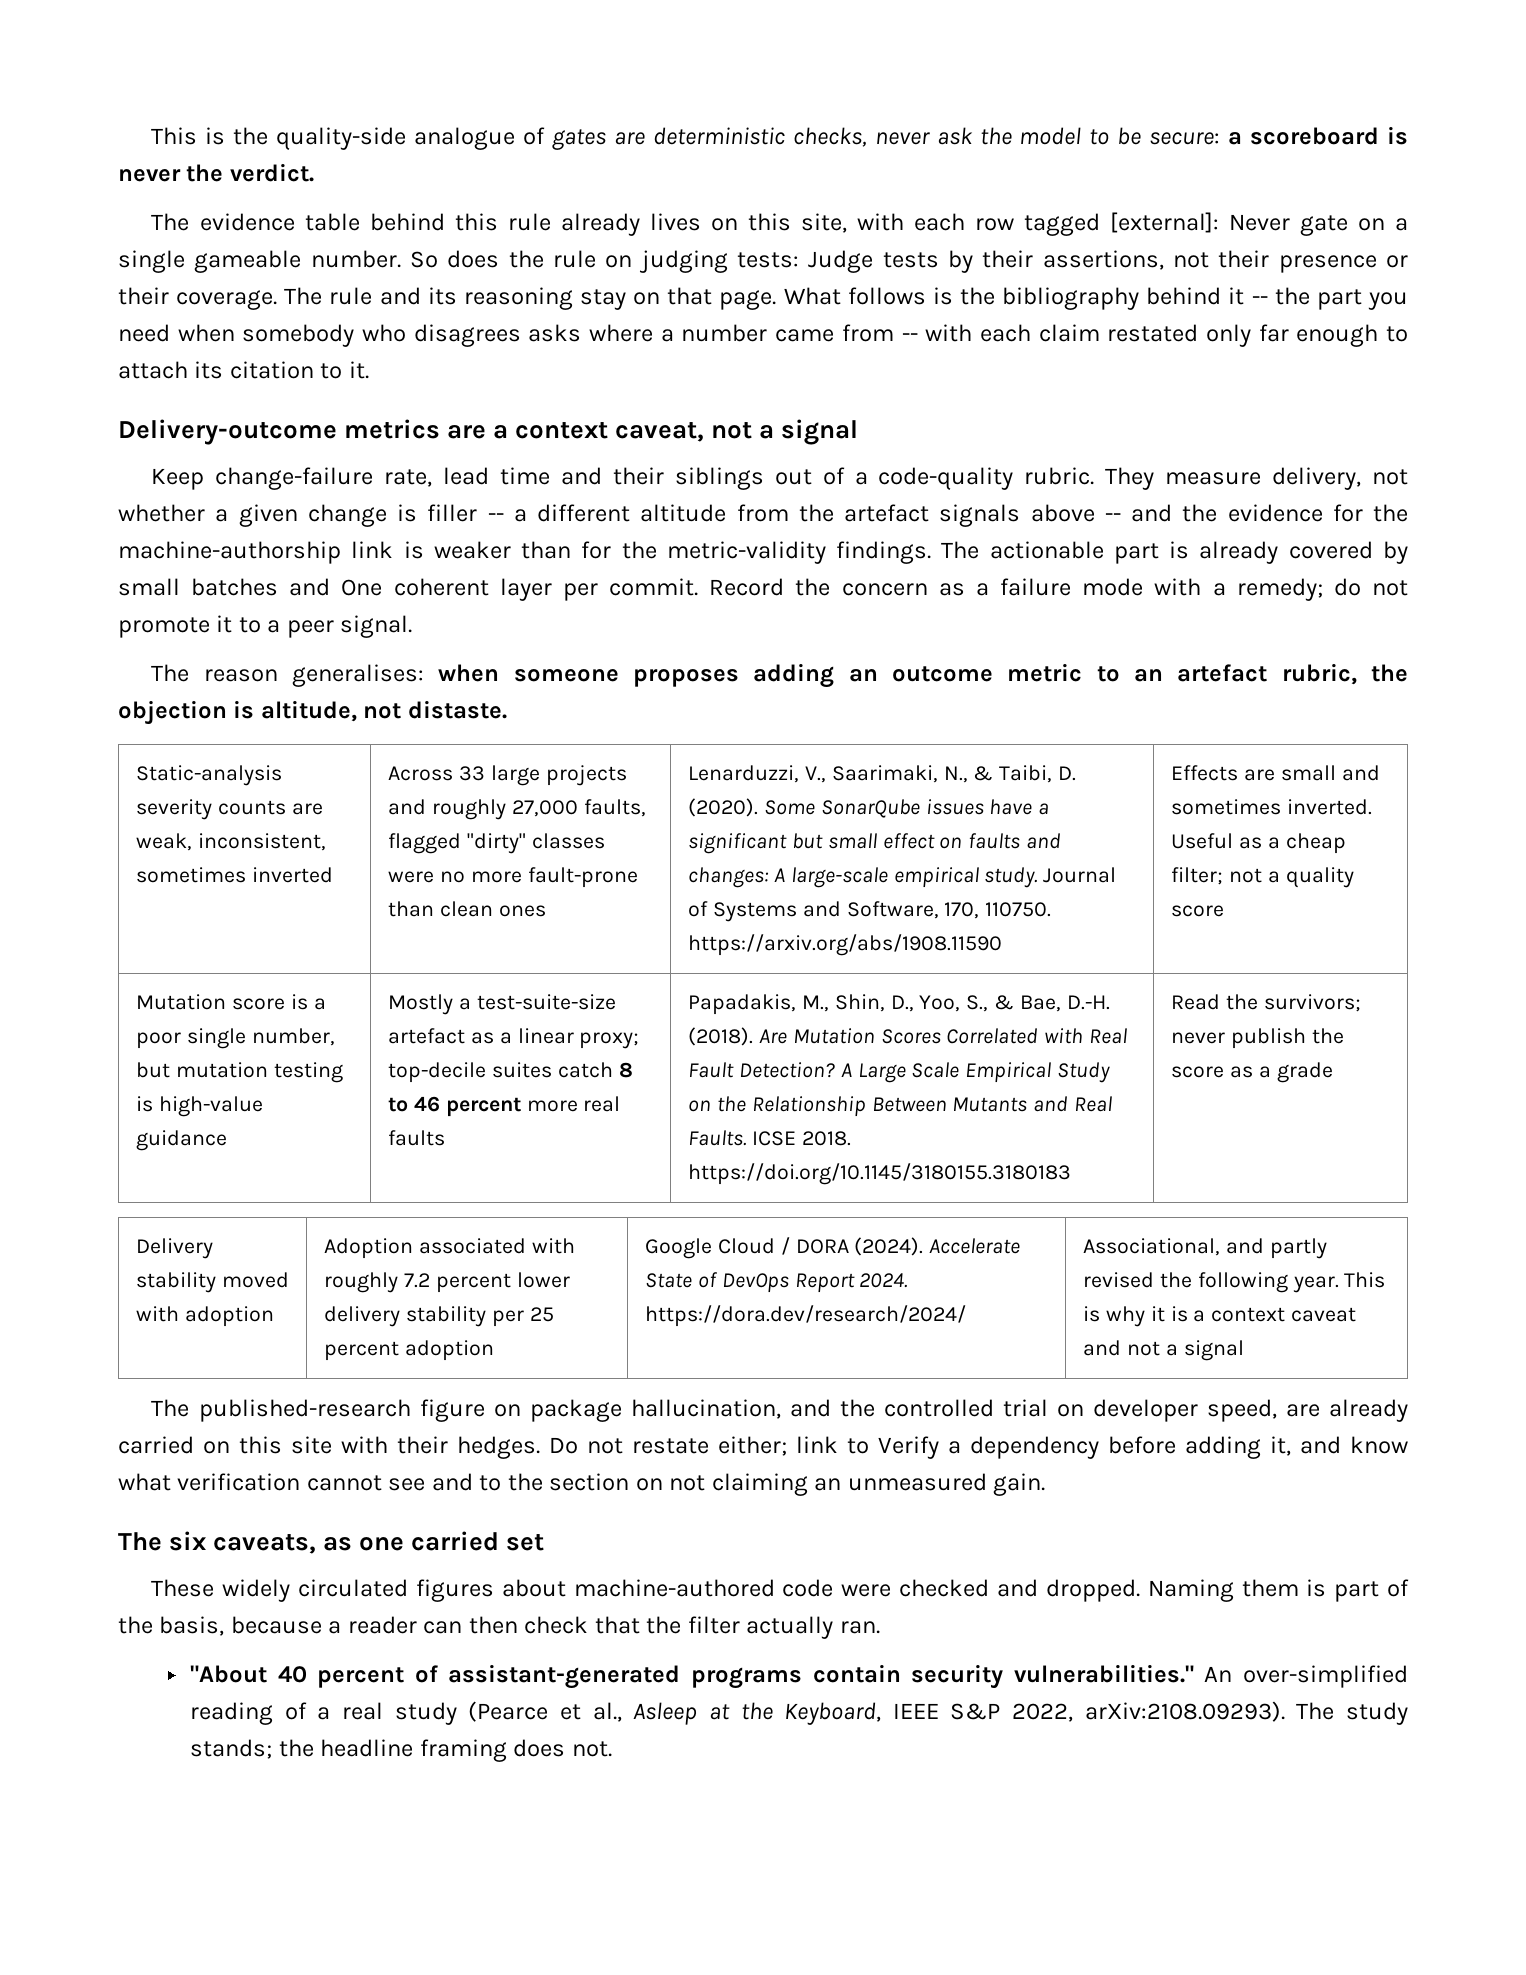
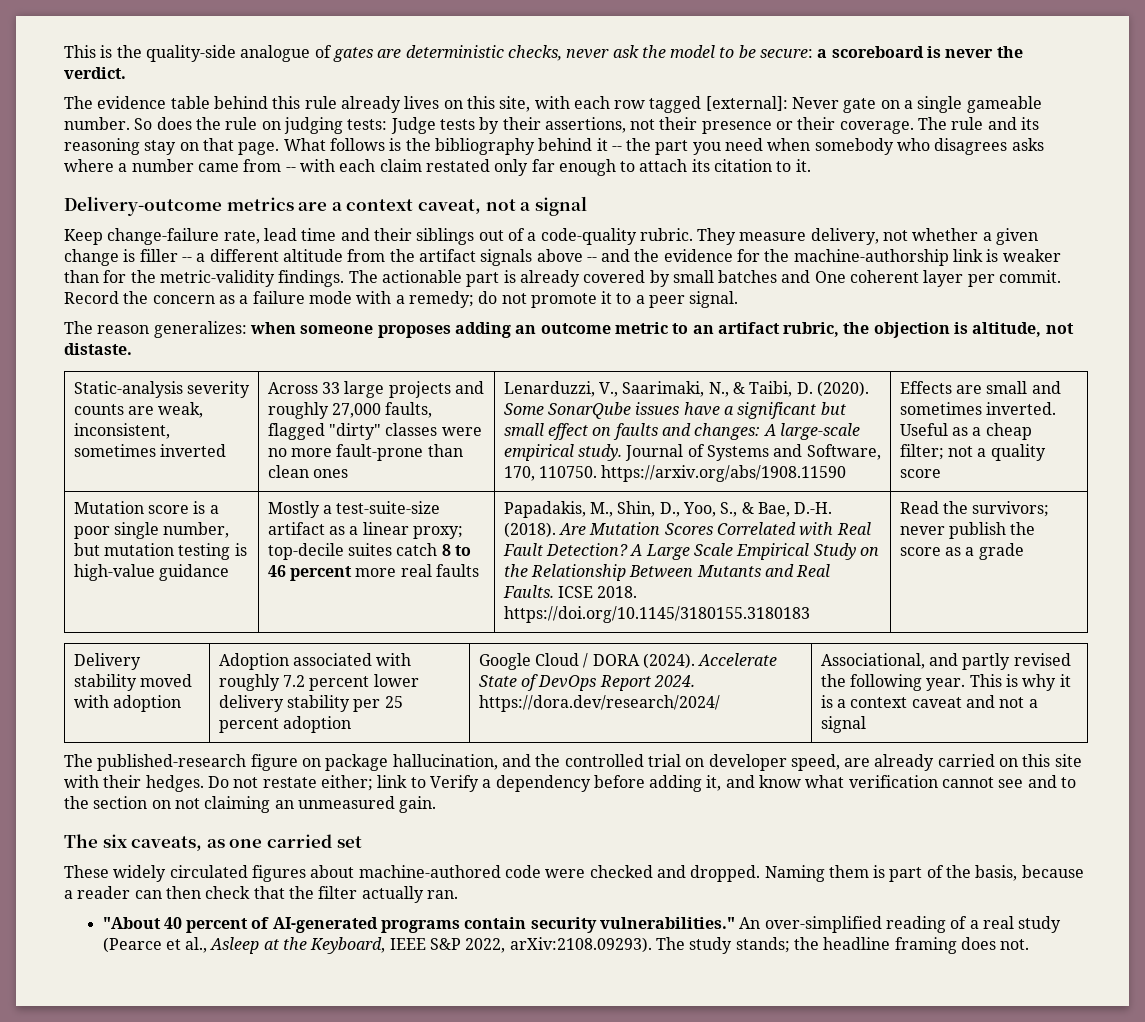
[844,504,929,522] artefact -> [418,249,476,262] artifact
[292,664,425,687] generalises: -> [153,321,247,338] generalizes:
[1177,664,1268,682] artefact -> [717,322,780,334] artifact
[388,1028,466,1044] artefact -> [267,522,325,535] artifact
[448,1664,681,1689] assistant-generated -> [272,917,378,933] AI-generated

